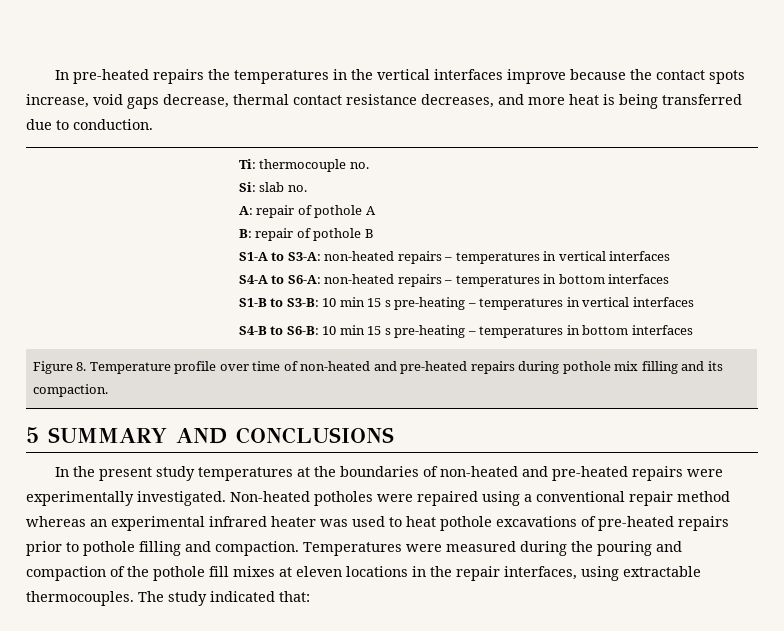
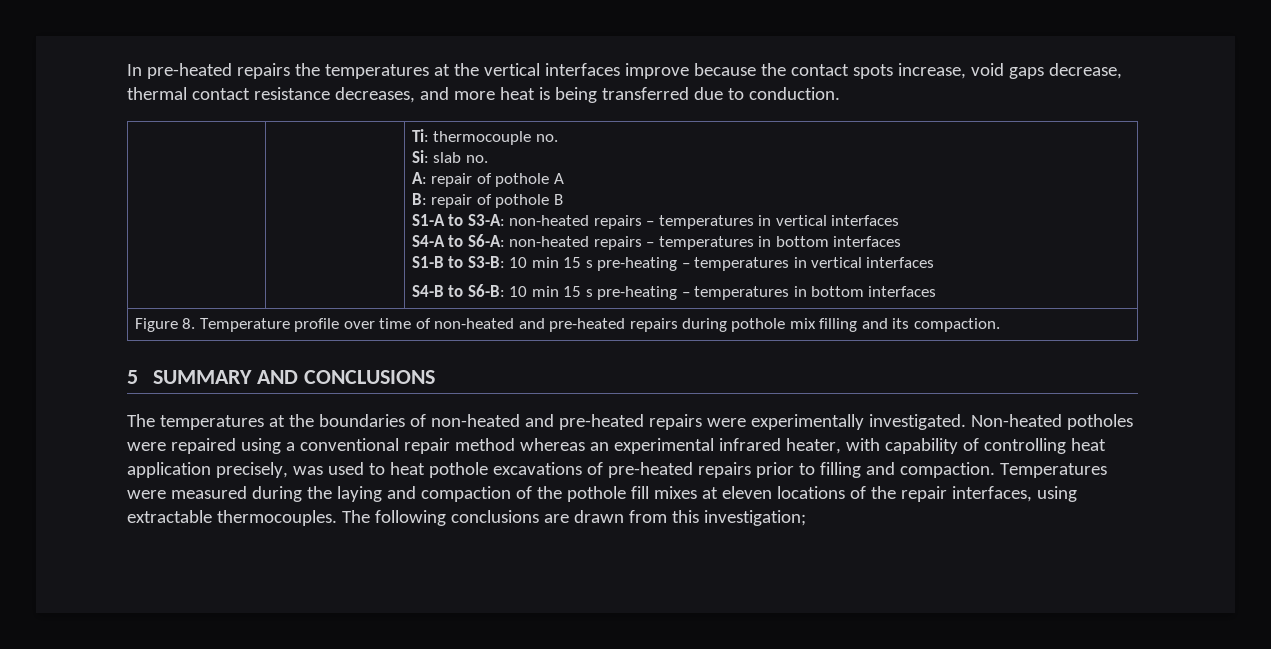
[333,69,348,80] in -> [433,64,450,76] at
[55,466,196,481] In the present study -> [127,414,155,427] The
[271,516,316,527] heater -> [785,438,1106,454] [127,462,288,478] heater, with capability of controlling heat application precisely,
[83,541,135,556] pothole -> (815, 469) none
[597,541,652,556] pouring -> [336,486,382,502] laying
[412,566,426,577] in -> [849,486,866,499] of
[168,591,310,606] study indicated that: -> [374,510,806,526] following conclusions are drawn from this investigation;

